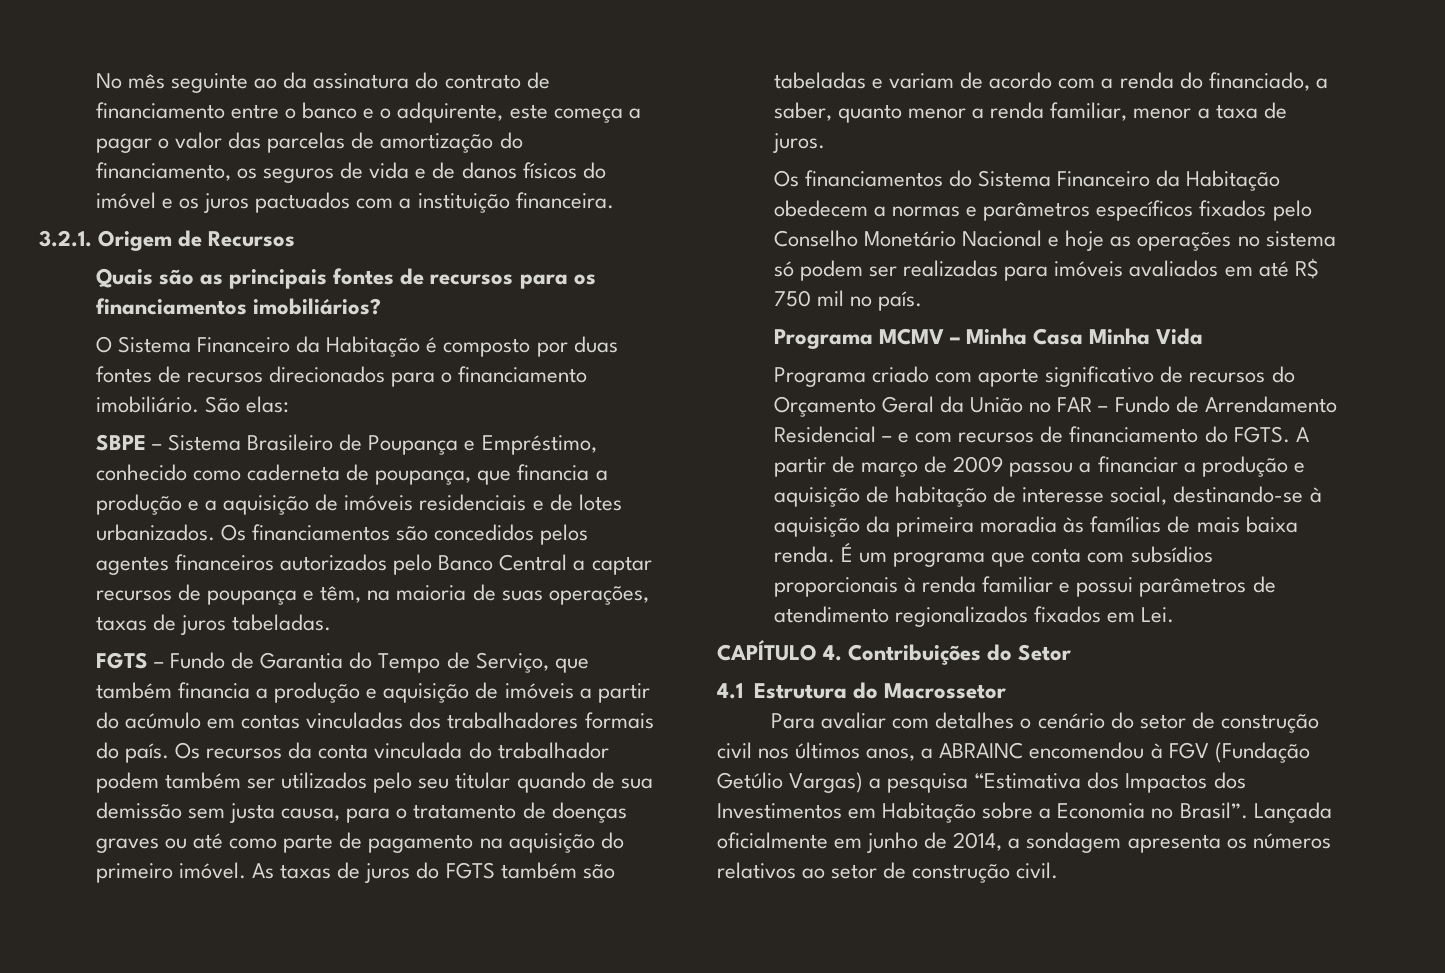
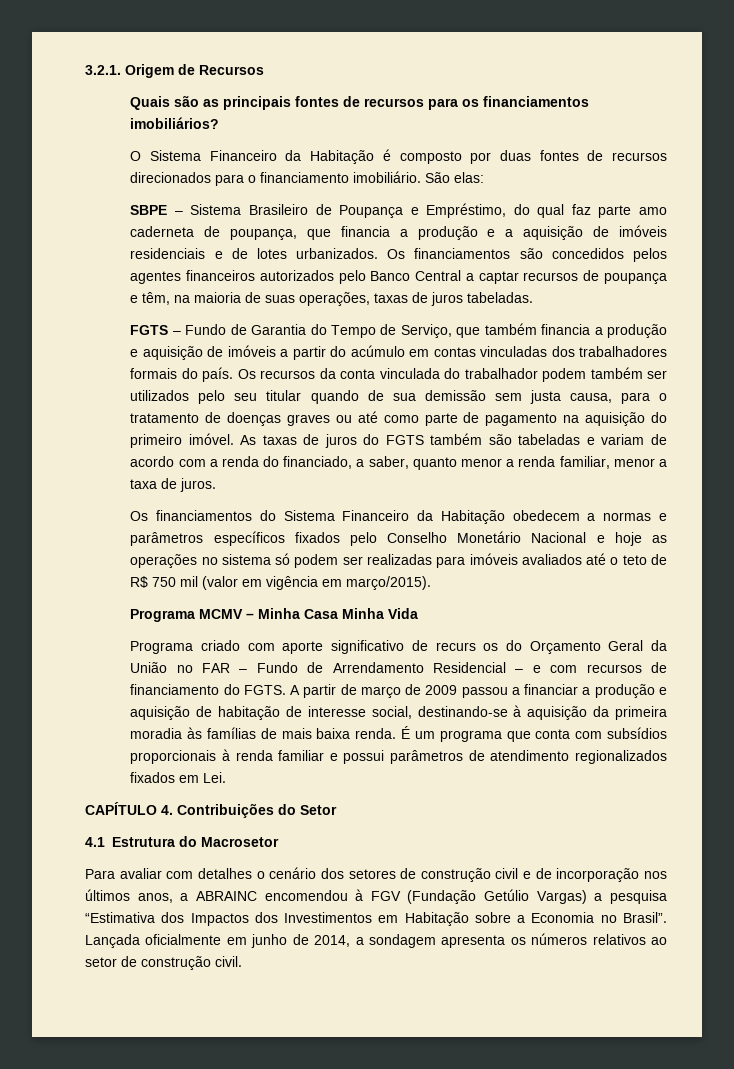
[96,72,550,93] [96,102,641,123] [96,132,523,153] [96,162,606,183] [96,192,614,213] No mês seguinte ao da assinatura do contrato de financiamento entre o banco e o adquirente, este começa a pagar o valor das parcelas de amortização do financiamento, os seguros de vida e de danos físicos do imóvel e os juros pactuados com a instituição financeira. // -> (85, 70) none
[96,464,242,481] conhecido como -> [513,204,667,218] do qual faz parte amo
[1224,258,1319,279] [774,290,923,311] em até R$ 750 mil no país. -> [586,553,668,565] [130,576,432,590] até o teto de R$ 750 mil (valor em vigência em março/2015).
[1189,372,1266,383] recursos -> [435,642,499,651] recurs os
[884,683,1007,699] Macrossetor -> [201,837,279,847] Macrosetor
[1110,712,1186,729] do setor -> [320,868,396,879] dos setores
(752, 750) none -> [523,868,640,882] e de incorporação

